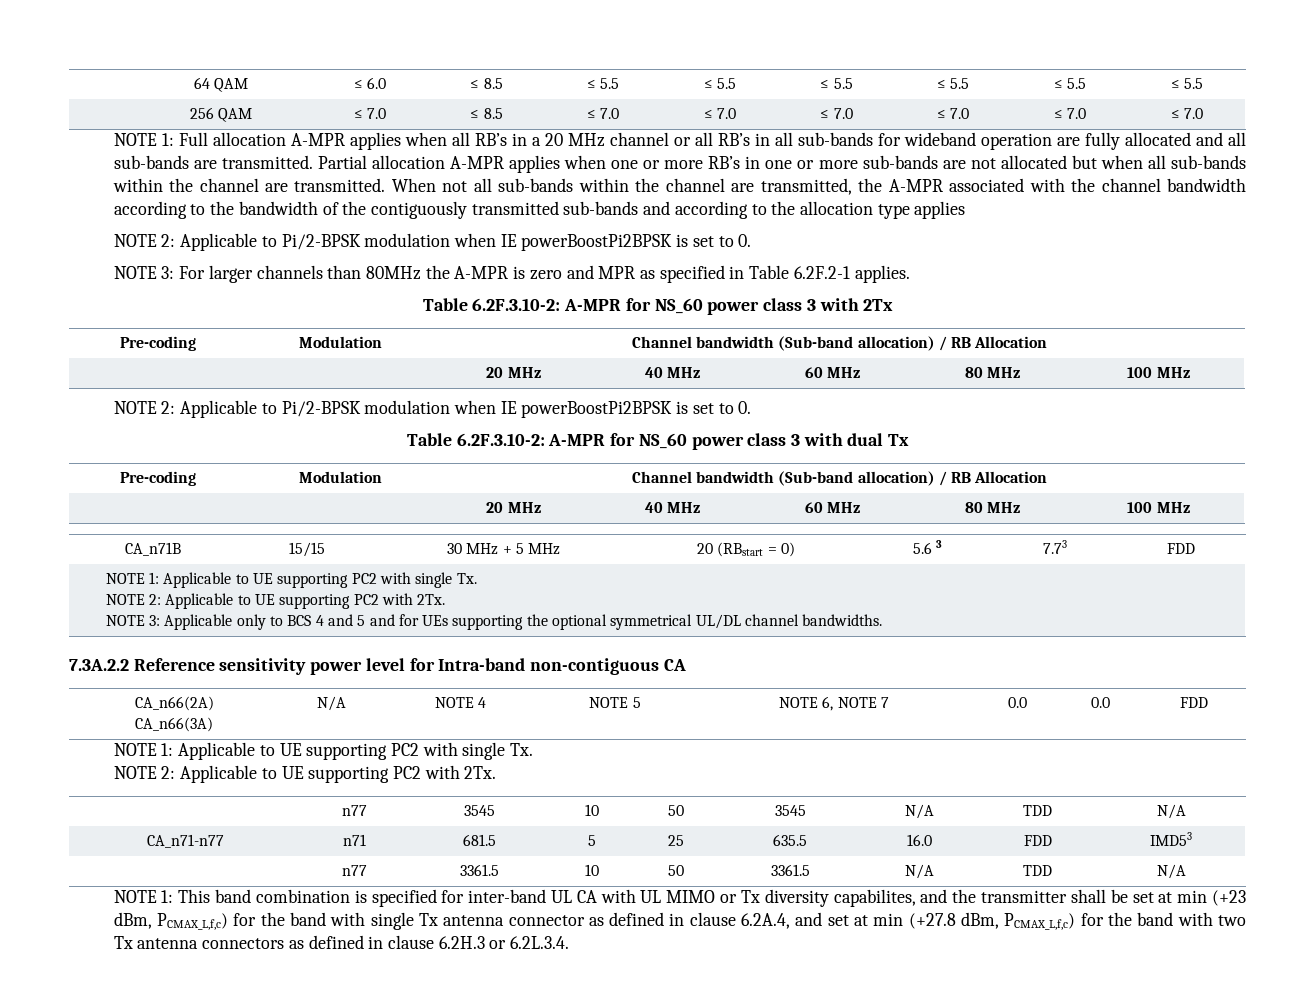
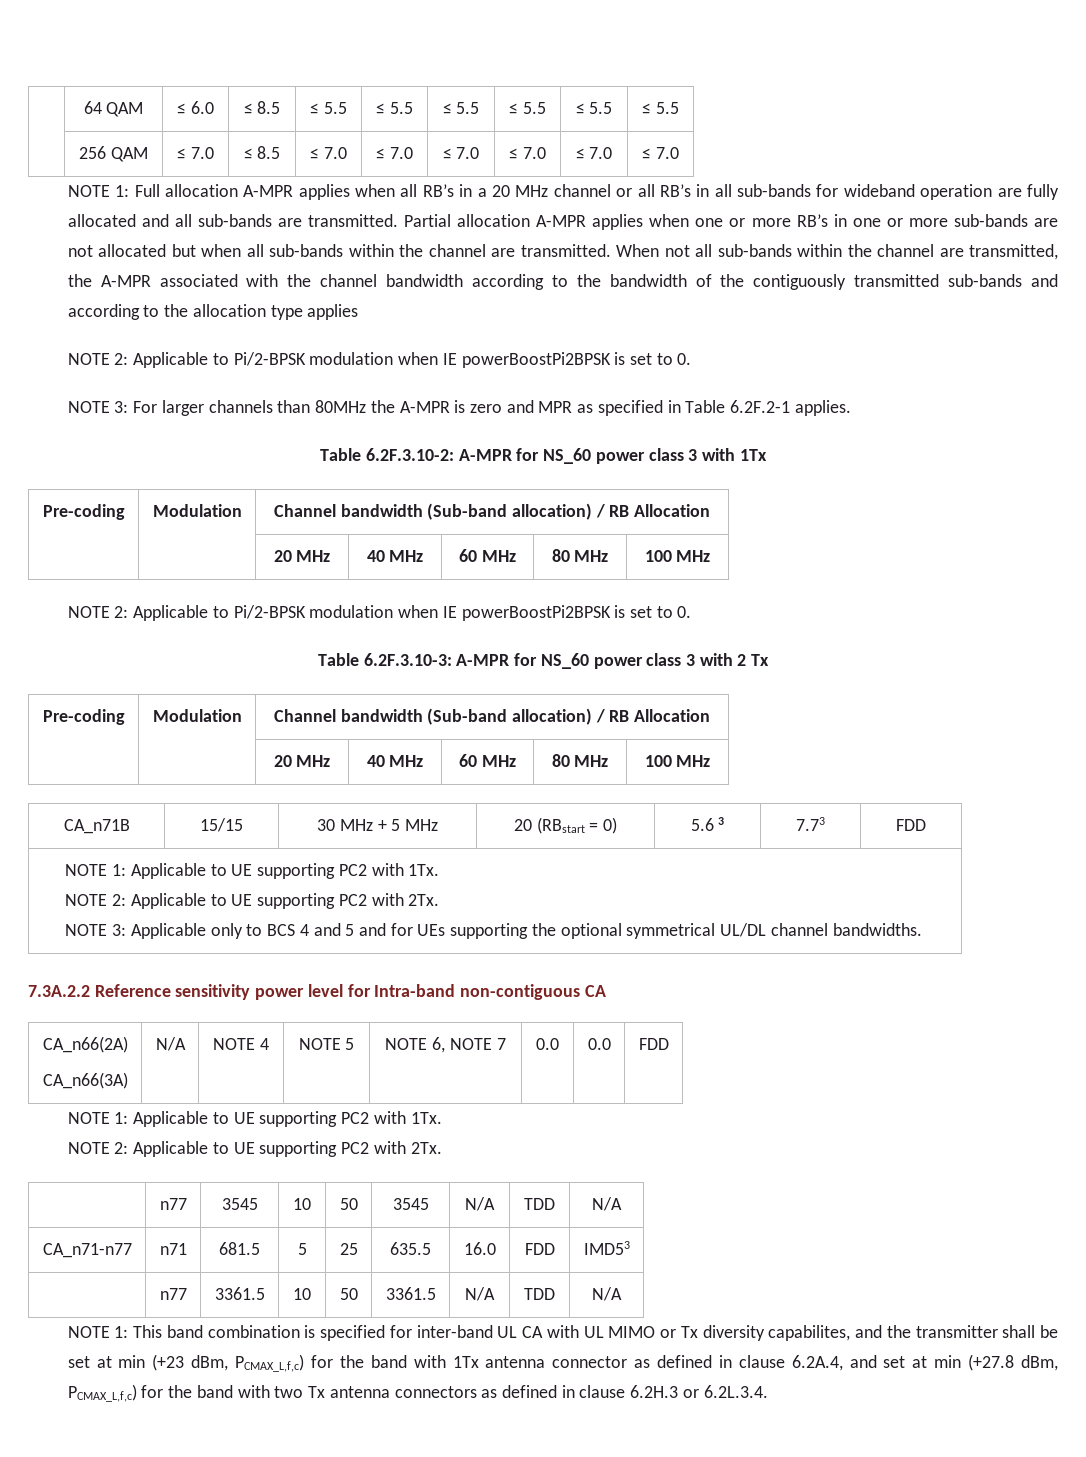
[863,299,894,311] 2Tx -> [739,449,767,461] 1Tx
[456,433,884,450] 6.2F.3.10-2: A-MPR for NS_60 power class 3 with dual -> [363,653,747,669] 6.2F.3.10-3: A-MPR for NS_60 power class 3 with 2
[415,572,477,588] single Tx. -> [408,864,440,876] 1Tx.
[462,742,534,760] single Tx. -> [410,1112,442,1124] 1Tx.
[370,912,438,930] single Tx -> [452,1356,479,1368] 1Tx

